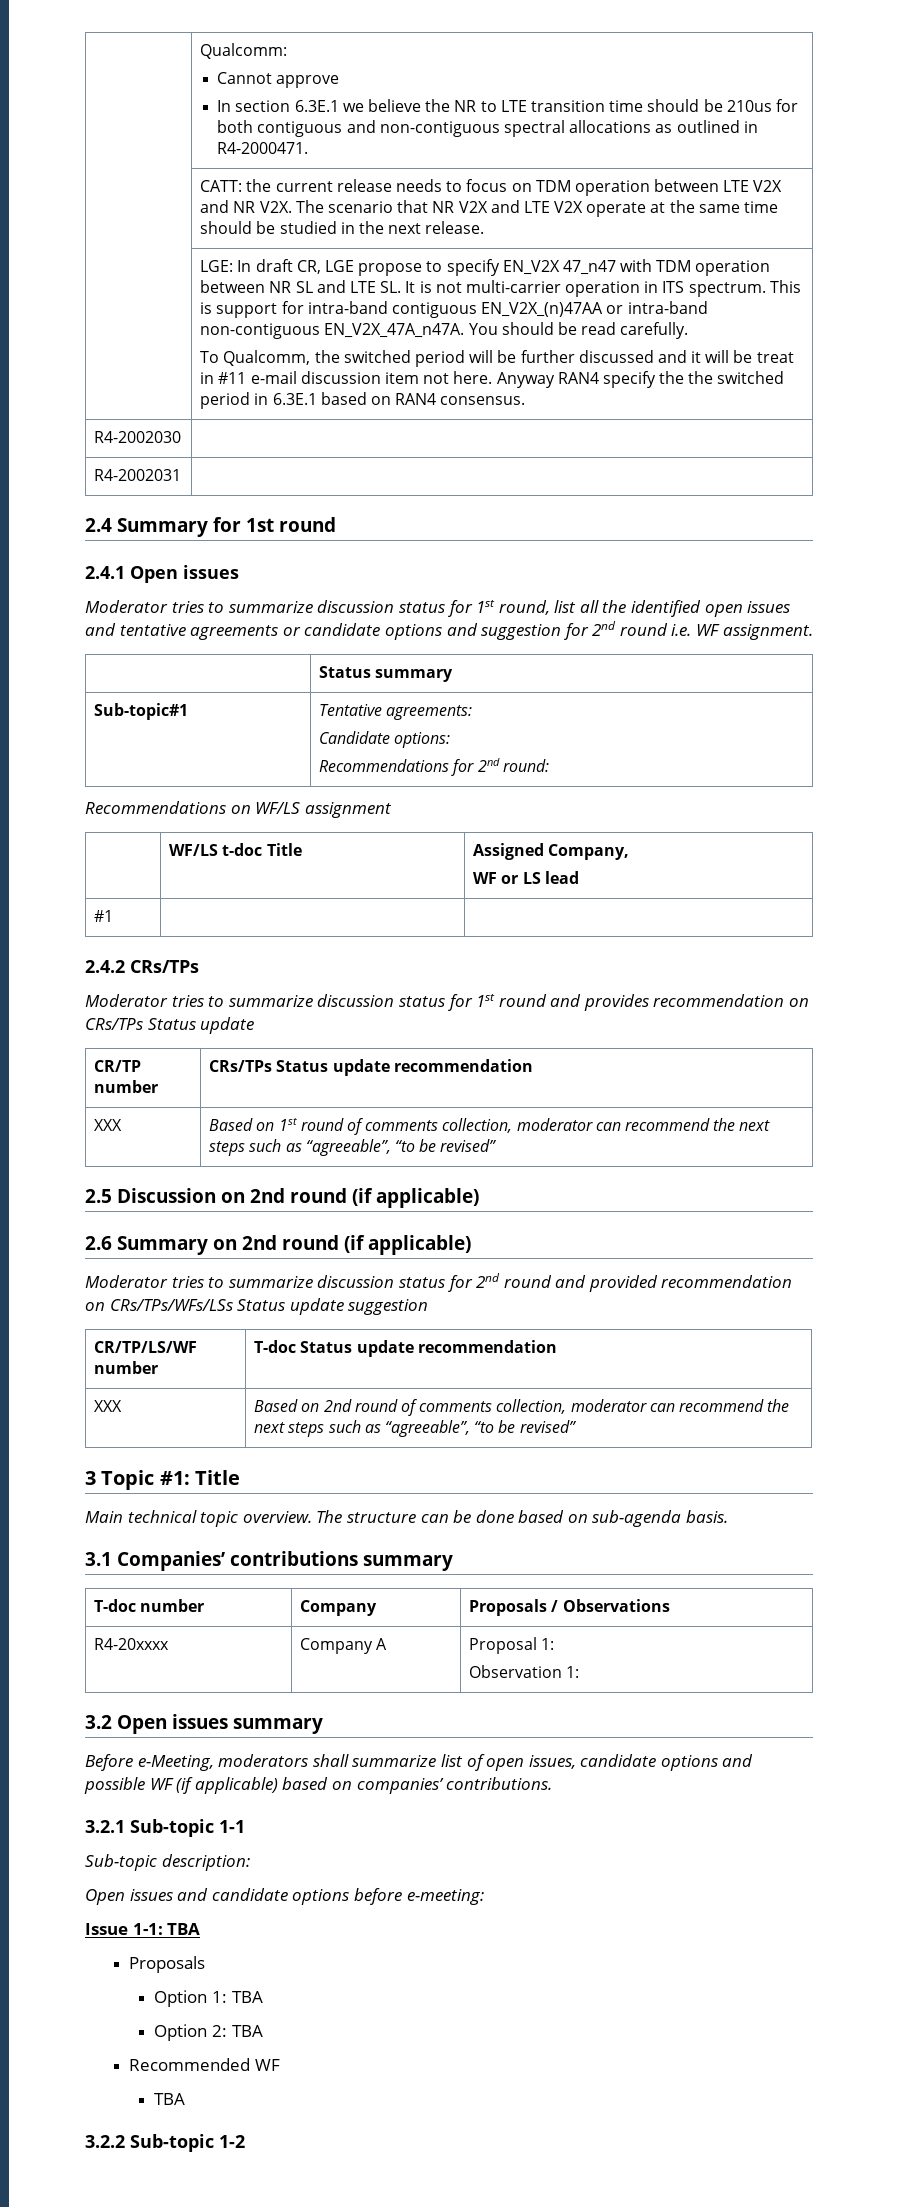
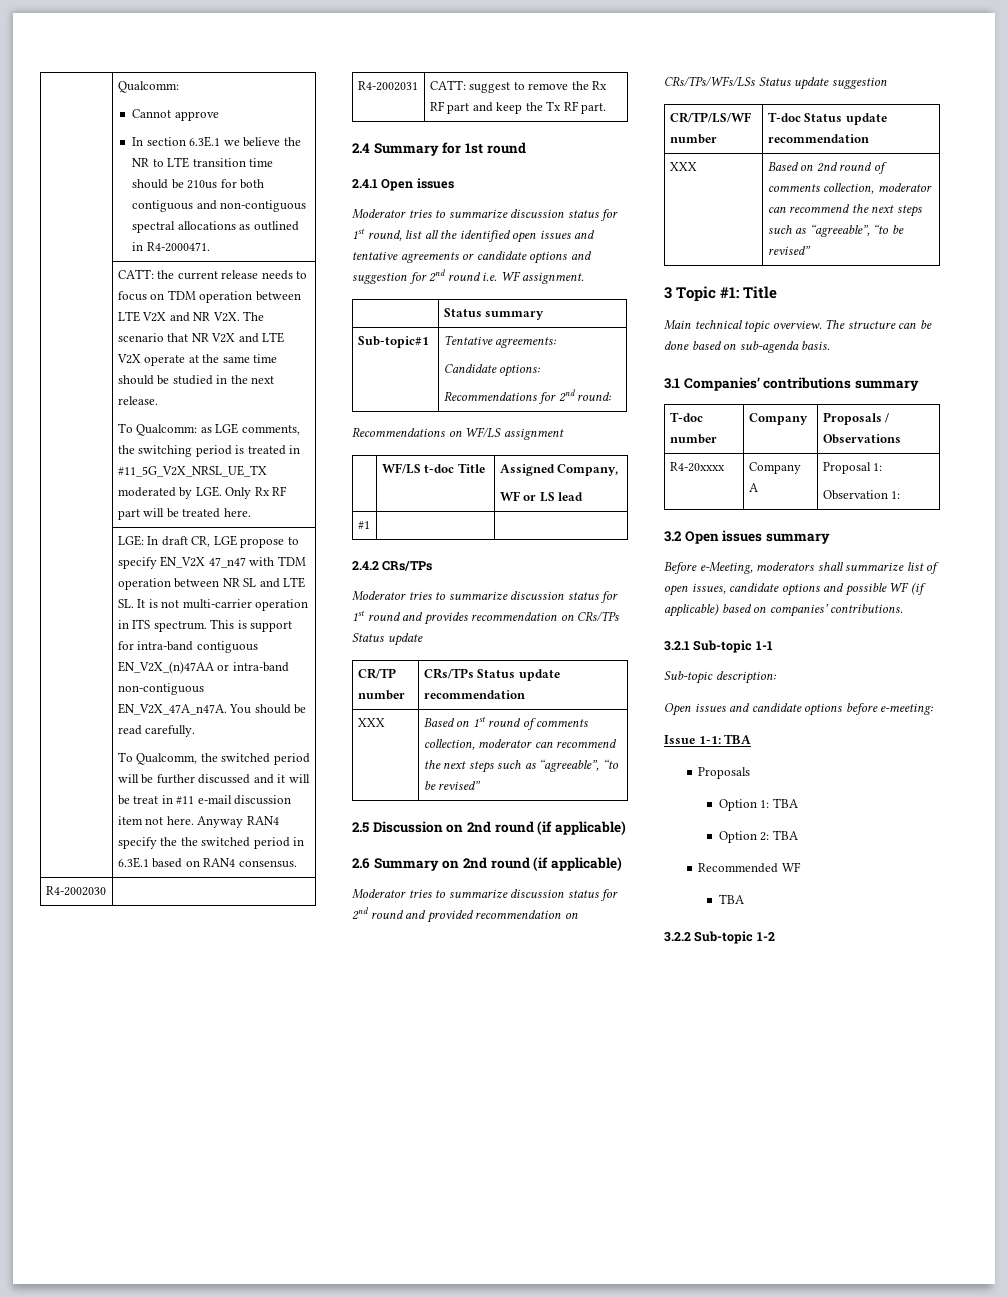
(485, 227) none -> [117,423,300,436] [117,445,301,457] [117,465,267,477] [117,486,288,499] [117,508,251,520] // To Qualcomm: as LGE comments, the switching period is treated in #11_5G_V2X_NRSL_UE_TX moderated by LGE. Only Rx RF part will be treated here.
(182, 475) none -> [429,80,608,93] [429,101,607,114] CATT: suggest to remove the Rx RF part and keep the Tx RF part.

